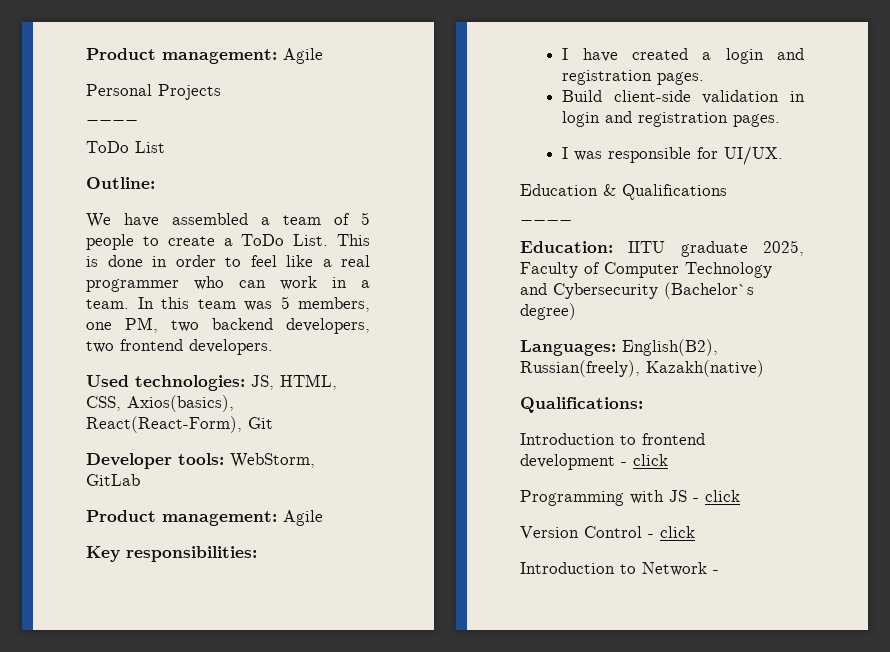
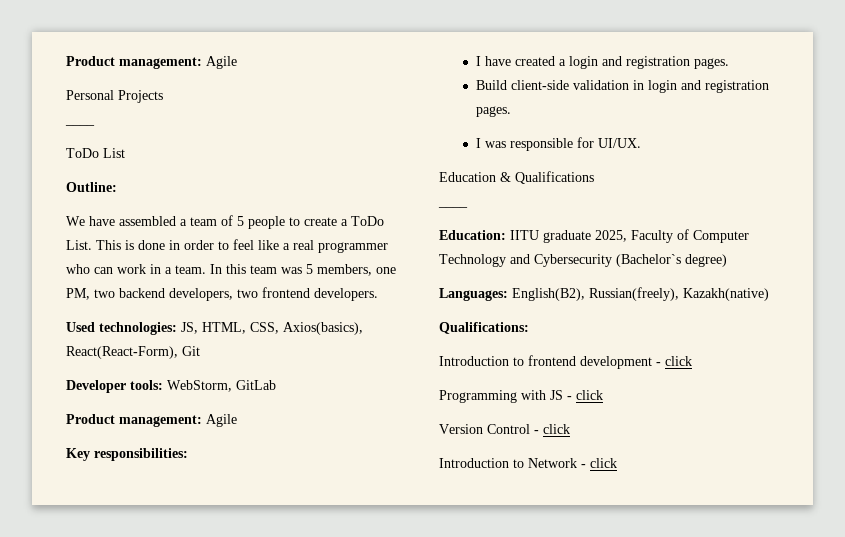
(719, 572) none -> [590,458,617,468] click

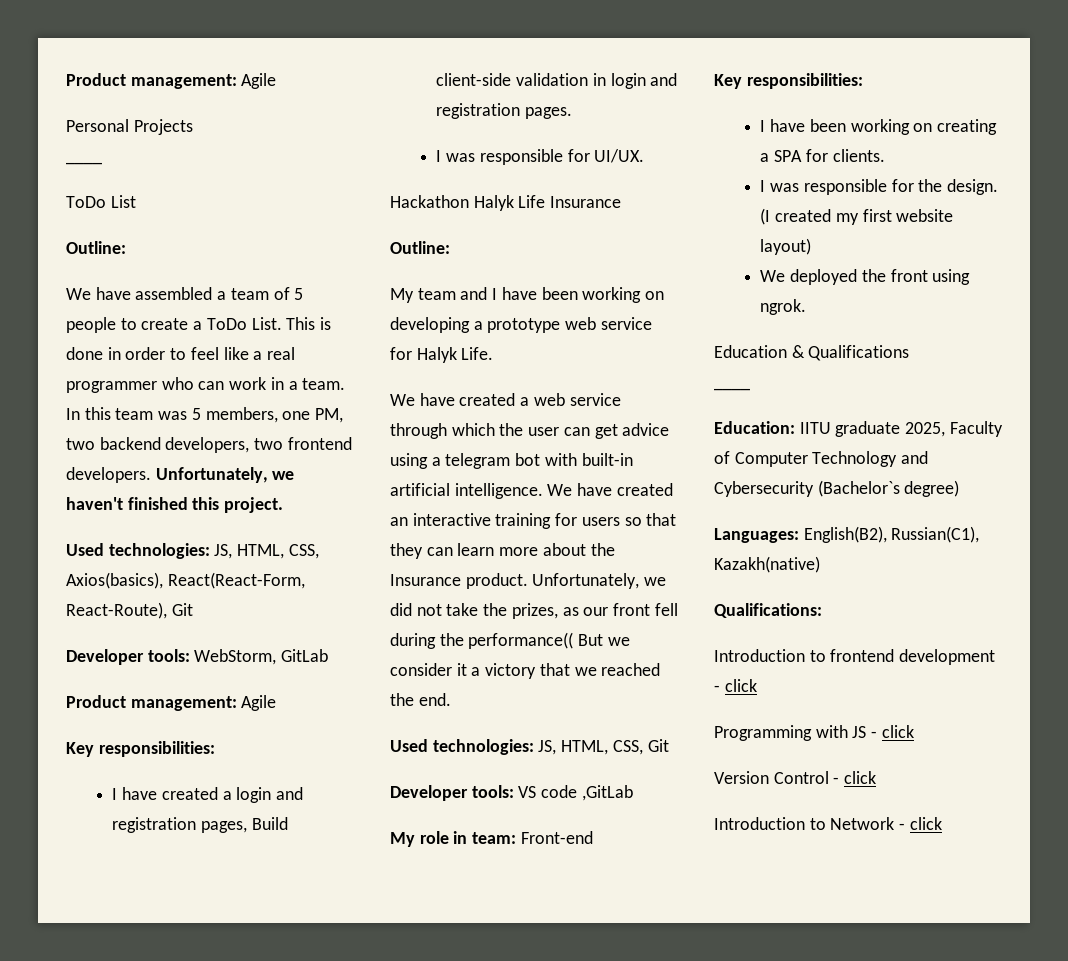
(378, 294) none -> [155,467,295,483] [66,497,284,513] Unfortunately, we haven't finished this project.
[66,346,178,359] React(React-Form), -> [167,572,305,589] [66,602,167,619] React(React-Form, React-Route),
[693,58,729,69] pages. // -> [201,821,248,833] pages,
(641, 143) none -> [390,195,622,211] [390,241,450,254] [390,287,665,303] [390,317,652,333] [390,347,494,363] [390,393,621,406] [390,423,670,439] [390,453,633,469] [390,483,673,499] [390,513,677,529] [390,543,615,559] [390,573,667,589] [390,603,678,619] [390,632,630,649] [390,663,661,679] [390,693,451,706] [390,739,669,755] [390,785,633,801] [390,831,593,847] [714,73,863,89] [760,119,998,135] [760,149,885,162] [760,179,999,195] [760,208,954,225] [760,238,812,255] [760,269,971,285] [760,299,807,315] // Наckathon Halyk Life Insurance // Outline: // My team and I have been working on developing a prototype web service for Halyk Life. // We have created a web service through which the user can get advice using a telegram bot with built-in artificial intelligence. We have created an interactive training for users so that they can learn more about the Insurance product. Unfortunately, we did not take the prizes, as our front fell during the performance(( But we consider it a victory that we reached the end. // Used technologies: JS, HTML, CSS, Git // Developer tools: VS code ,GitLab // My role in team: Front-end // Key responsibilities: // I have been working on creating a SPA for clients. // I was responsible for the design. (I created my first website layout) // We deployed the front using ngrok.
[589,287,679,301] Russian(freely), -> [891,526,980,543] Russian(C1),

